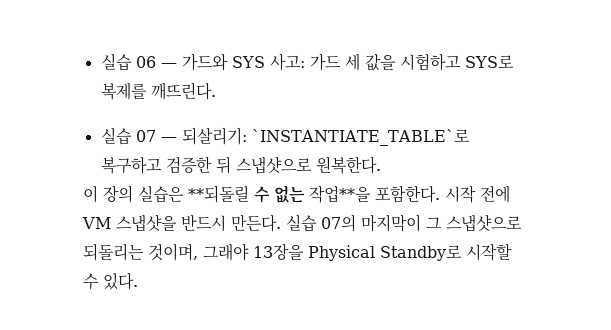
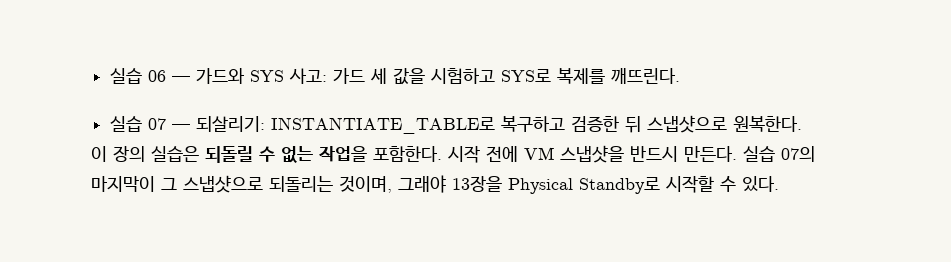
[251,129,470,146] `INSTANTIATE_TABLE`로 -> [271,117,496,134] INSTANTIATE_TABLE로
[188,185,249,203] **되돌릴 -> [205,146,253,163] 되돌릴
[309,185,371,203] 작업**을 -> [319,146,367,162] 작업을

